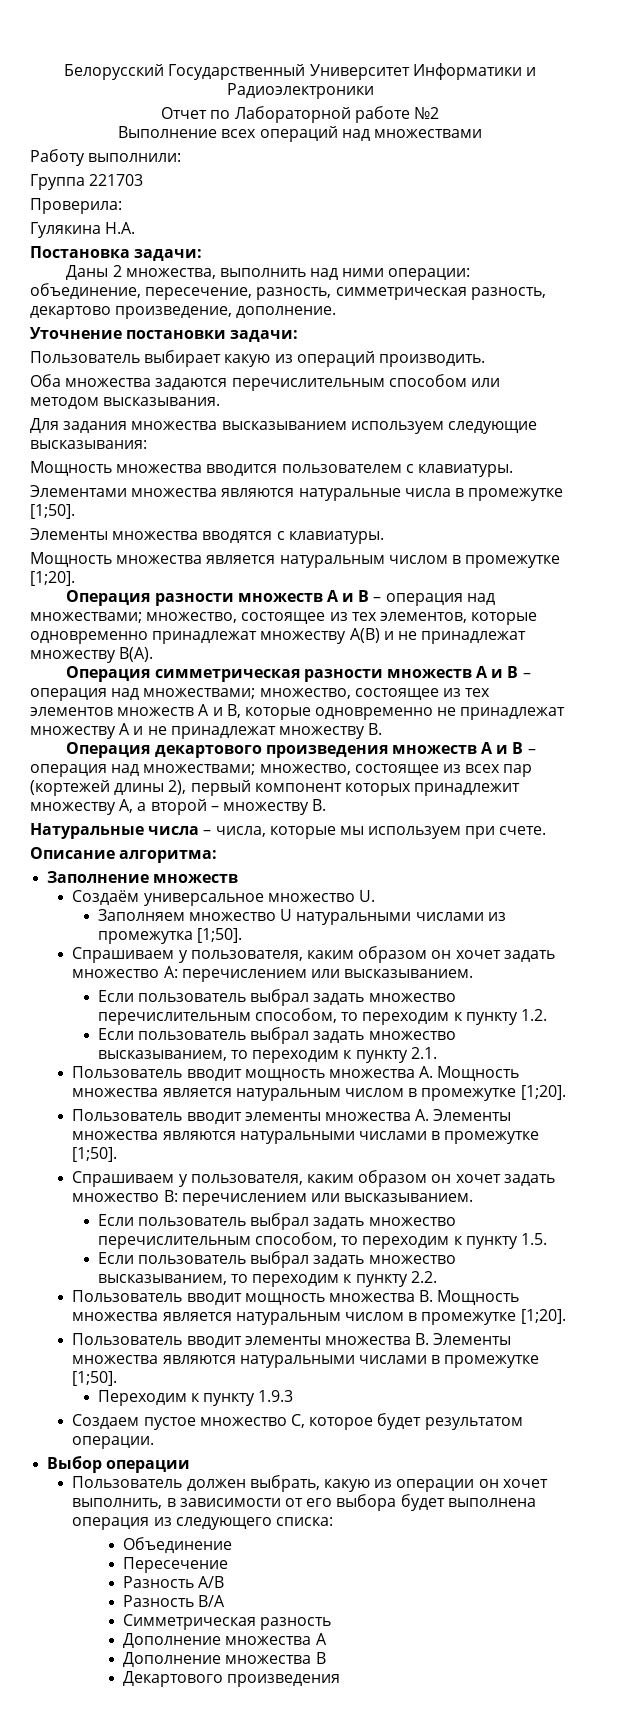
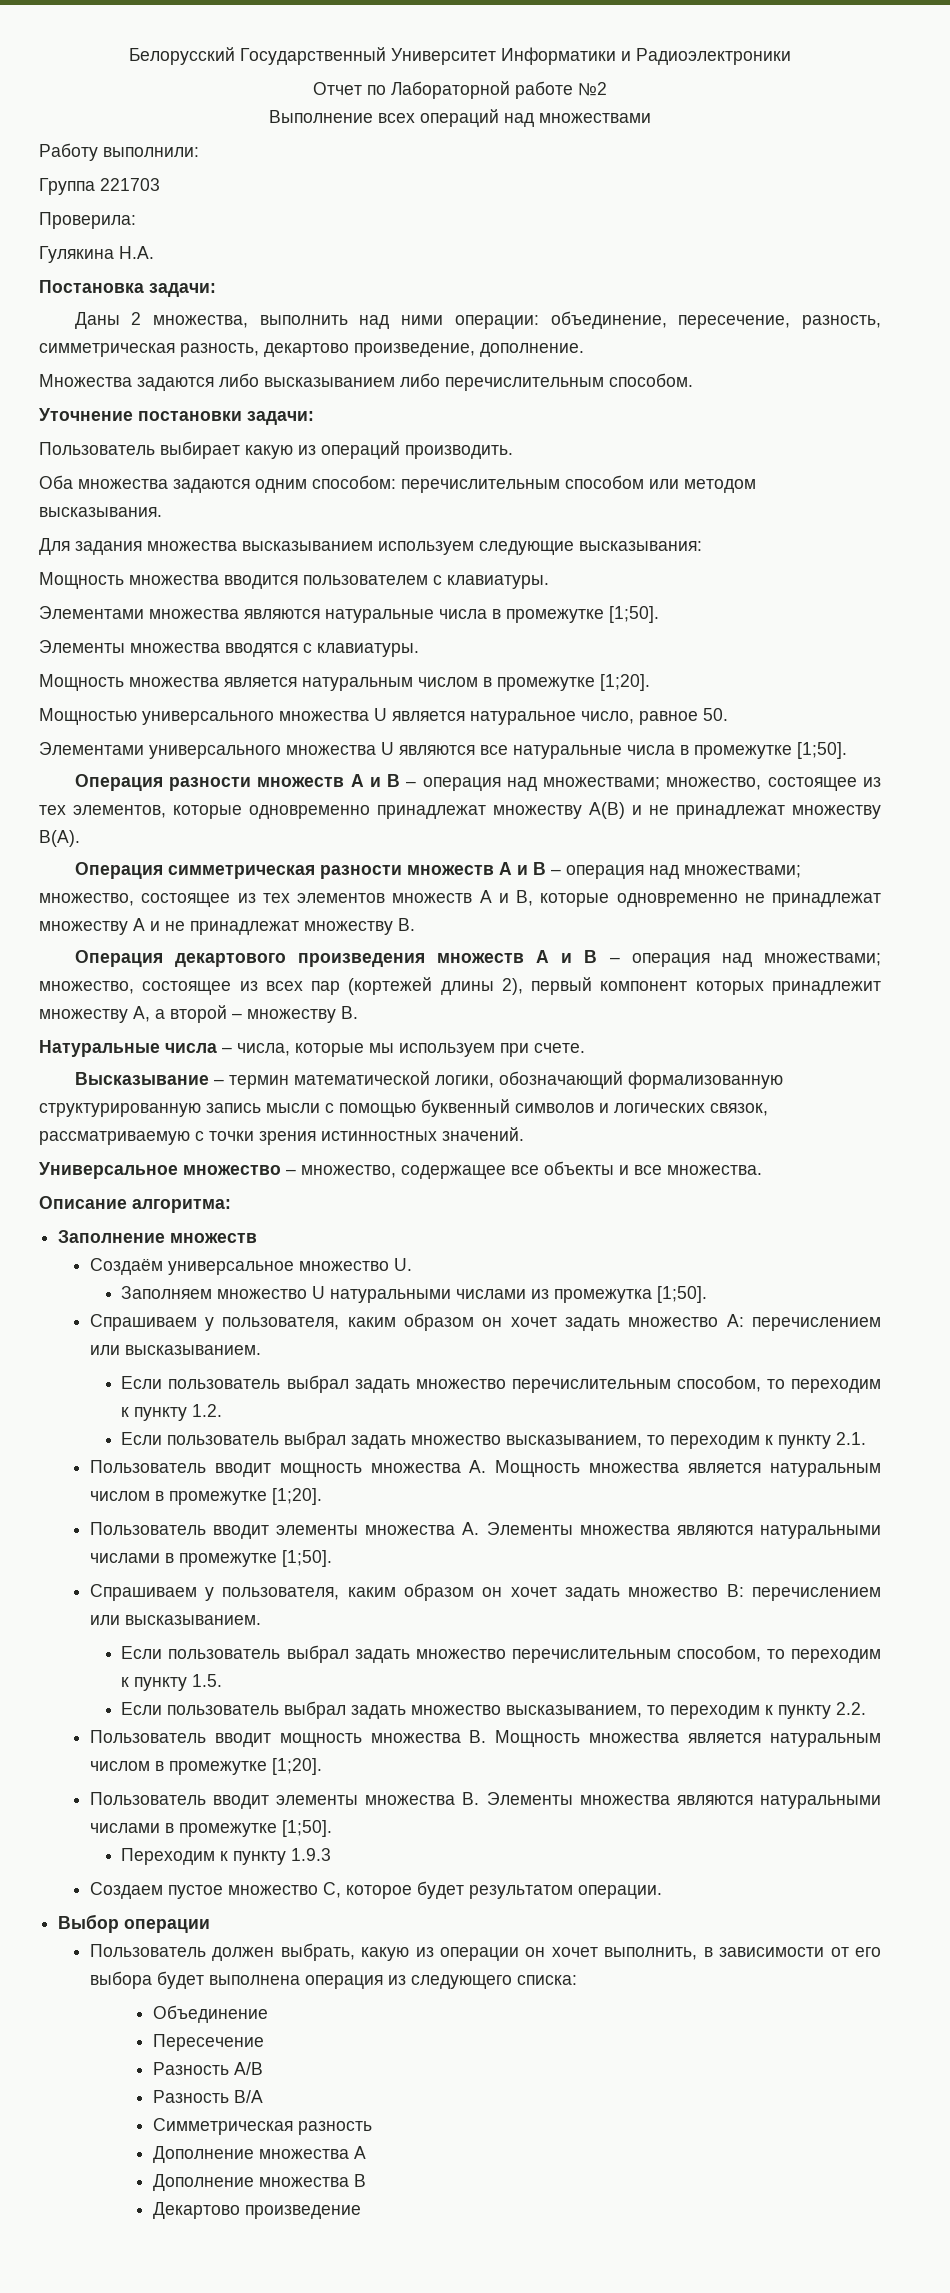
(337, 312) none -> [39,373,693,391] // Множества задаются либо высказыванием либо перечислительным способом.
(228, 384) none -> [255,475,396,493] одним способом:
(75, 578) none -> [39,708,728,725] [39,742,847,759] // Мощностью универсального множества U является натуральное число, равное 50. // Элементами универсального множества U являются все натуральные числа в промежутке [1;50].
(547, 830) none -> [74,1071,783,1089] [39,1099,768,1117] [39,1127,524,1145] [39,1161,762,1179] // Высказывание – термин математической логики, обозначающий формализованную структурированную запись мысли с помощью буквенный символов и логических связок, рассматриваемую с точки зрения истинностных значений. // Универсальное множество – множество, содержащее все объекты и все множества.
[123,1671,341,1687] Декартового произведения -> [152,2202,361,2219] Декартово произведение

